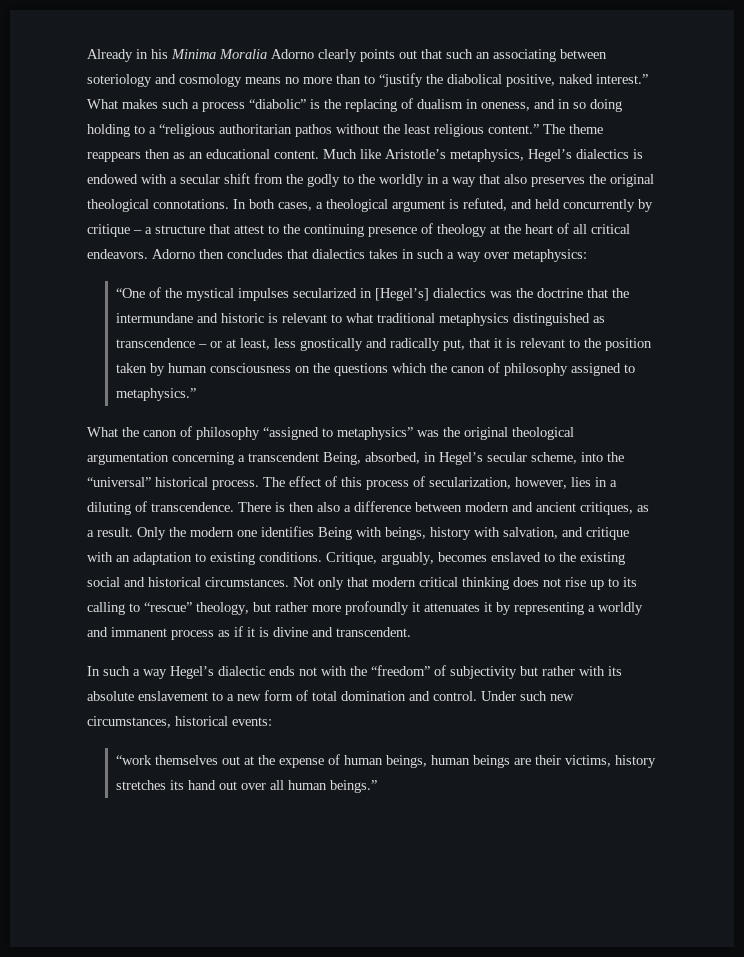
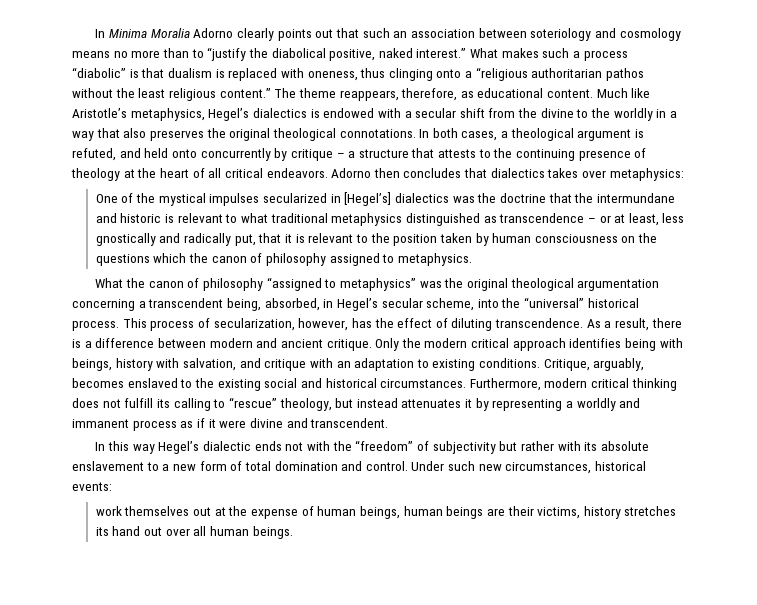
[87,49,168,62] Already in his -> [95,29,106,38] In
[493,49,556,62] associating -> [410,29,475,38] association
[324,98,622,112] [87,124,145,137] the replacing of dualism in oneness, and in so doing holding to -> [141,68,462,81] that dualism is replaced with oneness, thus clinging onto
[87,149,203,162] reappears then as an -> [339,88,474,101] reappears, therefore, as
[307,174,340,187] godly -> [540,108,574,118] divine
(560, 204) none -> [171,149,197,158] onto
[234,225,264,234] attest -> [438,149,477,158] attests
[402,249,481,262] in such a way -> (579, 173) none
[115,288,145,298] “One -> [95,194,118,203] One
[115,388,196,401] metaphysics.” -> [397,253,472,266] metaphysics.
[323,452,361,465] Being, -> [226,298,261,311] being,
[263,476,617,490] [87,501,340,515] The effect of this process of secularization, however, lies in a diluting of transcendence. There is then also -> [122,318,682,331] [72,339,81,348] This process of secularization, however, has the effect of diluting transcendence. As a result, there is
[580,502,649,515] [87,526,352,540] critiques, as a result. Only the modern one identifies Being -> [326,338,657,351] critique. Only the modern critical approach identifies being
[293,577,368,590] Not only that -> [469,378,541,391] Furthermore,
[565,577,619,590] rise up to -> [124,398,154,408] fulfill
[275,601,420,615] rather more profoundly it -> [356,398,398,408] instead
[259,627,269,637] is -> [219,420,247,428] were
[103,666,140,676] such a -> [108,441,130,451] this
[115,755,152,765] “work -> [95,506,122,516] work
[329,780,377,793] beings.” -> [252,526,293,539] beings.

